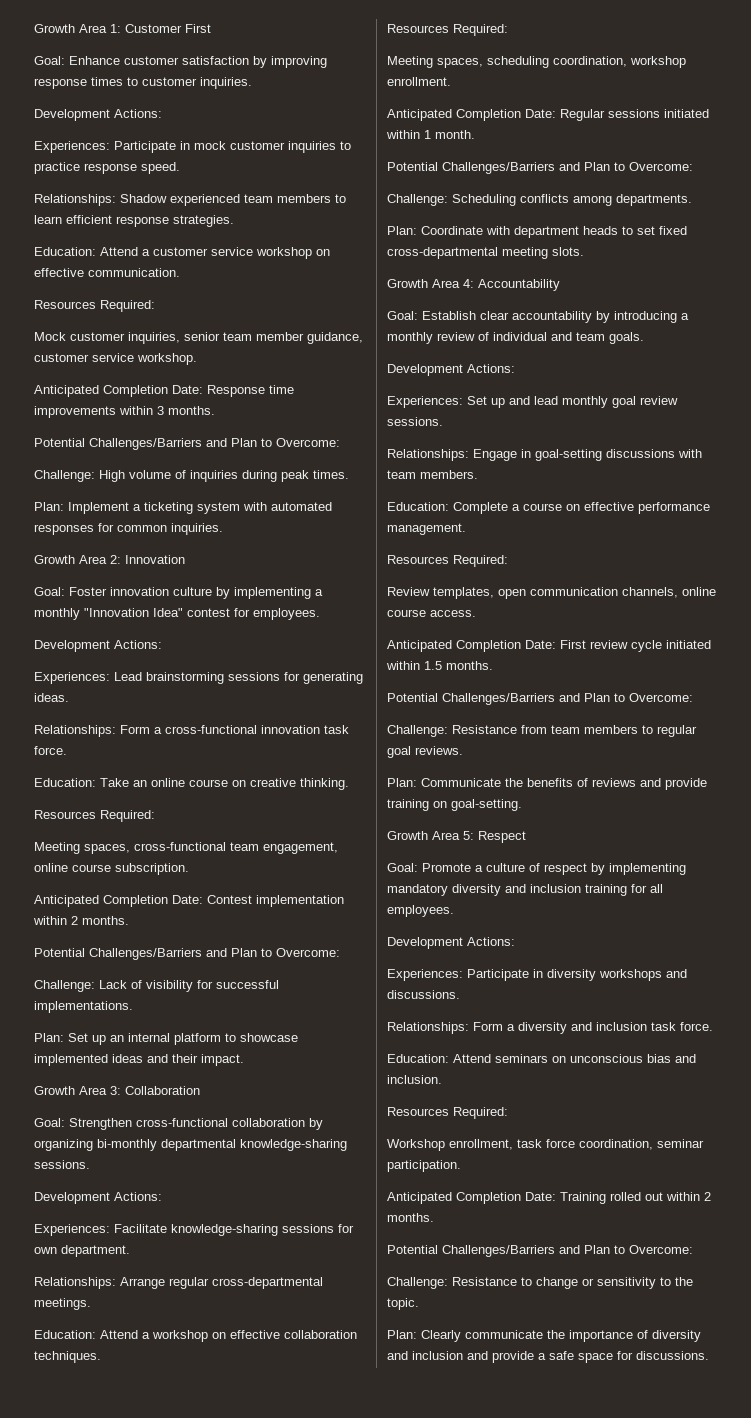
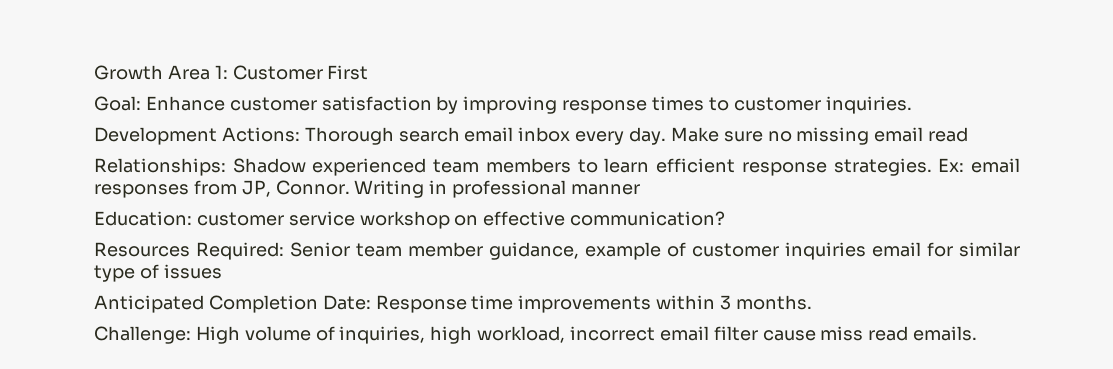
[34,141,351,153] [34,162,180,174] // Experiences: Participate in mock customer inquiries to practice response speed. -> [304,127,969,145] Thorough search email inbox every day. Make sure no missing email read
[34,247,150,256] // Education: Attend a -> [938,158,1021,173] [94,180,641,198] [94,211,192,226] Ex: email responses from JP, Connor. Writing in professional manner // Education:
[88,268,180,277] [34,300,155,312] [34,332,363,344] [34,353,197,365] communication. // Resources Required: // Mock customer inquiries, senior team member guidance, customer service workshop. -> [570,211,726,226] [94,242,1020,260] [94,264,222,282] communication? // Resources Required: Senior team member guidance, example of customer inquiries email for similar type of issues
[34,438,340,450] [34,470,349,482] [34,502,332,514] [34,523,223,535] [34,555,185,564] [34,587,323,599] [34,608,320,620] [34,640,162,652] [34,672,363,684] [34,693,69,702] [34,725,349,737] [34,746,67,755] [34,778,349,790] [34,810,155,822] [34,842,338,854] [34,863,189,875] [34,895,344,907] [33,916,129,925] [34,948,340,960] [34,980,279,992] [34,1001,133,1013] [34,1033,298,1045] [34,1054,244,1066] [34,1086,200,1095] [34,1118,323,1130] [34,1139,347,1151] [34,1160,90,1169] [34,1192,162,1204] [34,1224,354,1236] [34,1245,130,1257] [34,1277,323,1289] [34,1298,91,1310] [34,1330,357,1342] [34,1351,101,1363] [387,24,508,36] [387,56,686,68] [387,77,451,86] [387,109,709,121] [386,130,475,139] [387,162,693,174] [387,194,692,206] [387,226,687,238] [387,247,584,259] [387,279,560,291] [387,311,689,323] [387,332,644,344] [387,364,515,376] [387,396,678,408] [387,417,443,426] [387,449,702,461] [387,470,478,479] [387,502,710,514] [387,523,466,535] [387,555,508,567] [387,587,716,599] [387,609,476,617] [387,640,711,652] [386,661,493,670] [387,693,693,705] [387,725,697,737] [387,746,463,758] [387,778,707,790] [387,799,522,811] [387,831,526,843] [387,863,686,875] [387,884,663,896] [387,905,454,917] [387,937,515,949] [387,969,687,981] [387,990,460,999] [387,1022,713,1034] [387,1054,696,1063] [387,1075,442,1084] [387,1107,508,1119] [387,1139,704,1151] [387,1160,461,1172] [387,1192,711,1204] [387,1213,434,1222] [387,1245,693,1257] [387,1277,693,1289] [387,1298,419,1310] [387,1330,701,1342] [387,1351,709,1363] Potential Challenges/Barriers and Plan to Overcome: // Challenge: High volume of inquiries during peak times. // Plan: Implement a ticketing system with automated responses for common inquiries. // Growth Area 2: Innovation // Goal: Foster innovation culture by implementing a monthly "Innovation Idea" contest for employees. // Development Actions: // Experiences: Lead brainstorming sessions for generating ideas. // Relationships: Form a cross-functional innovation task force. // Education: Take an online course on creative thinking. // Resources Required: // Meeting spaces, cross-functional team engagement, online course subscription. // Anticipated Completion Date: Contest implementation within 2 months. // Potential Challenges/Barriers and Plan to Overcome: // Challenge: Lack of visibility for successful implementations. // Plan: Set up an internal platform to showcase implemented ideas and their impact. // Growth Area 3: Collaboration // Goal: Strengthen cross-functional collaboration by organizing bi-monthly departmental knowledge-sharing sessions. // Development Actions: // Experiences: Facilitate knowledge-sharing sessions for own department. // Relationships: Arrange regular cross-departmental meetings. // Education: Attend a workshop on effective collaboration techniques. // Resources Required: // Meeting spaces, scheduling coordination, workshop enrollment. // Anticipated Completion Date: Regular sessions initiated within 1 month. // Potential Challenges/Barriers and Plan to Overcome: // Challenge: Scheduling conflicts among departments. // Plan: Coordinate with department heads to set fixed cross-departmental meeting slots. // Growth Area 4: Accountability // Goal: Establish clear accountability by introducing a monthly review of individual and team goals. // Development Actions: // Experiences: Set up and lead monthly goal review sessions. // Relationships: Engage in goal-setting discussions with team members. // Education: Complete a course on effective performance management. // Resources Required: // Review templates, open communication channels, online course access. // Anticipated Completion Date: First review cycle initiated within 1.5 months. // Potential Challenges/Barriers and Plan to Overcome: // Challenge: Resistance from team members to regular goal reviews. // Plan: Communicate the benefits of reviews and provide training on goal-setting. // Growth Area 5: Respect // Goal: Promote a culture of respect by implementing mandatory diversity and inclusion training for all employees. // Development Actions: // Experiences: Participate in diversity workshops and discussions. // Relationships: Form a diversity and inclusion task force. // Education: Attend seminars on unconscious bias and inclusion. // Resources Required: // Workshop enrollment, task force coordination, seminar participation. // Anticipated Completion Date: Training rolled out within 2 months. // Potential Challenges/Barriers and Plan to Overcome: // Challenge: Resistance to change or sensitivity to the topic. // Plan: Clearly communicate the importance of diversity and inclusion and provide a safe space for discussions. -> [94,326,978,344] Challenge: High volume of inquiries, high workload, incorrect email filter cause miss read emails.

